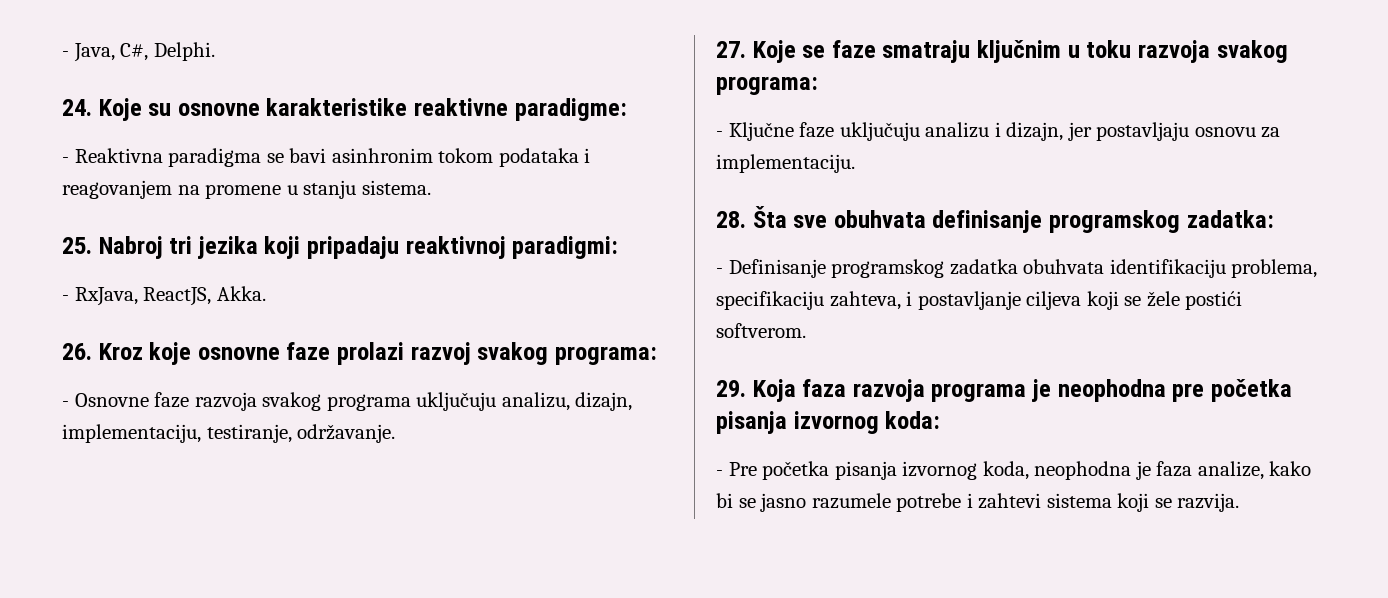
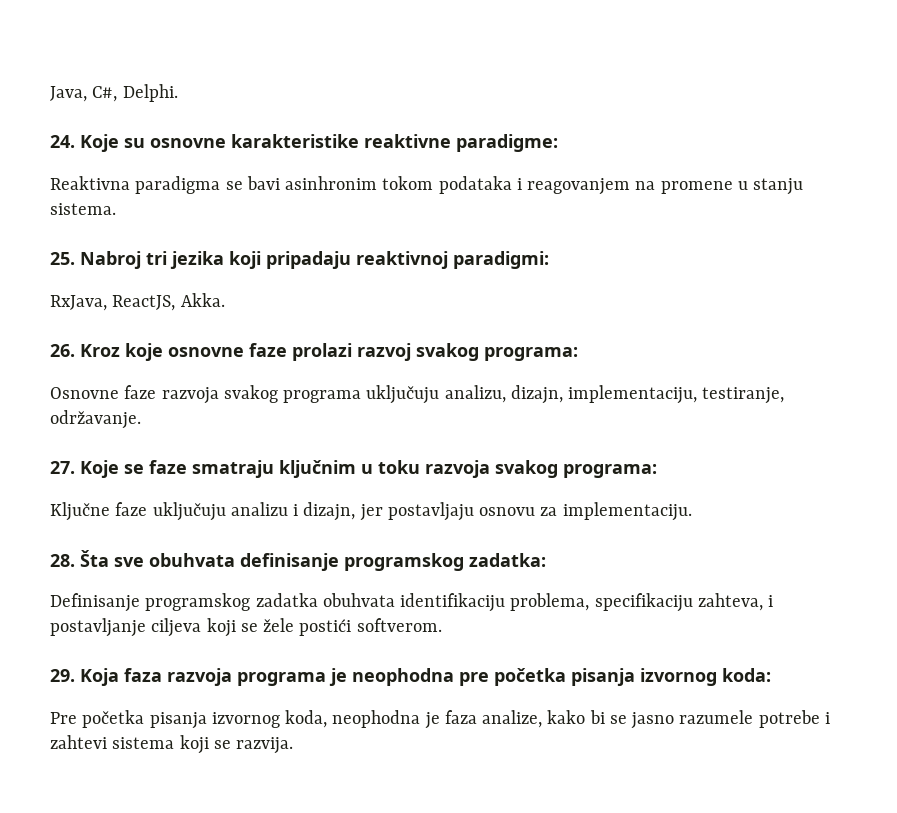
[62,51,69,57] - -> (50, 94) none
[62,157,69,163] - -> (558, 143) none
[62,295,69,301] - -> (549, 260) none
[62,401,69,407] - -> (578, 354) none
[716,131,723,137] - -> (657, 471) none
[716,268,723,274] - -> (546, 560) none
[716,470,723,476] - -> (771, 675) none

